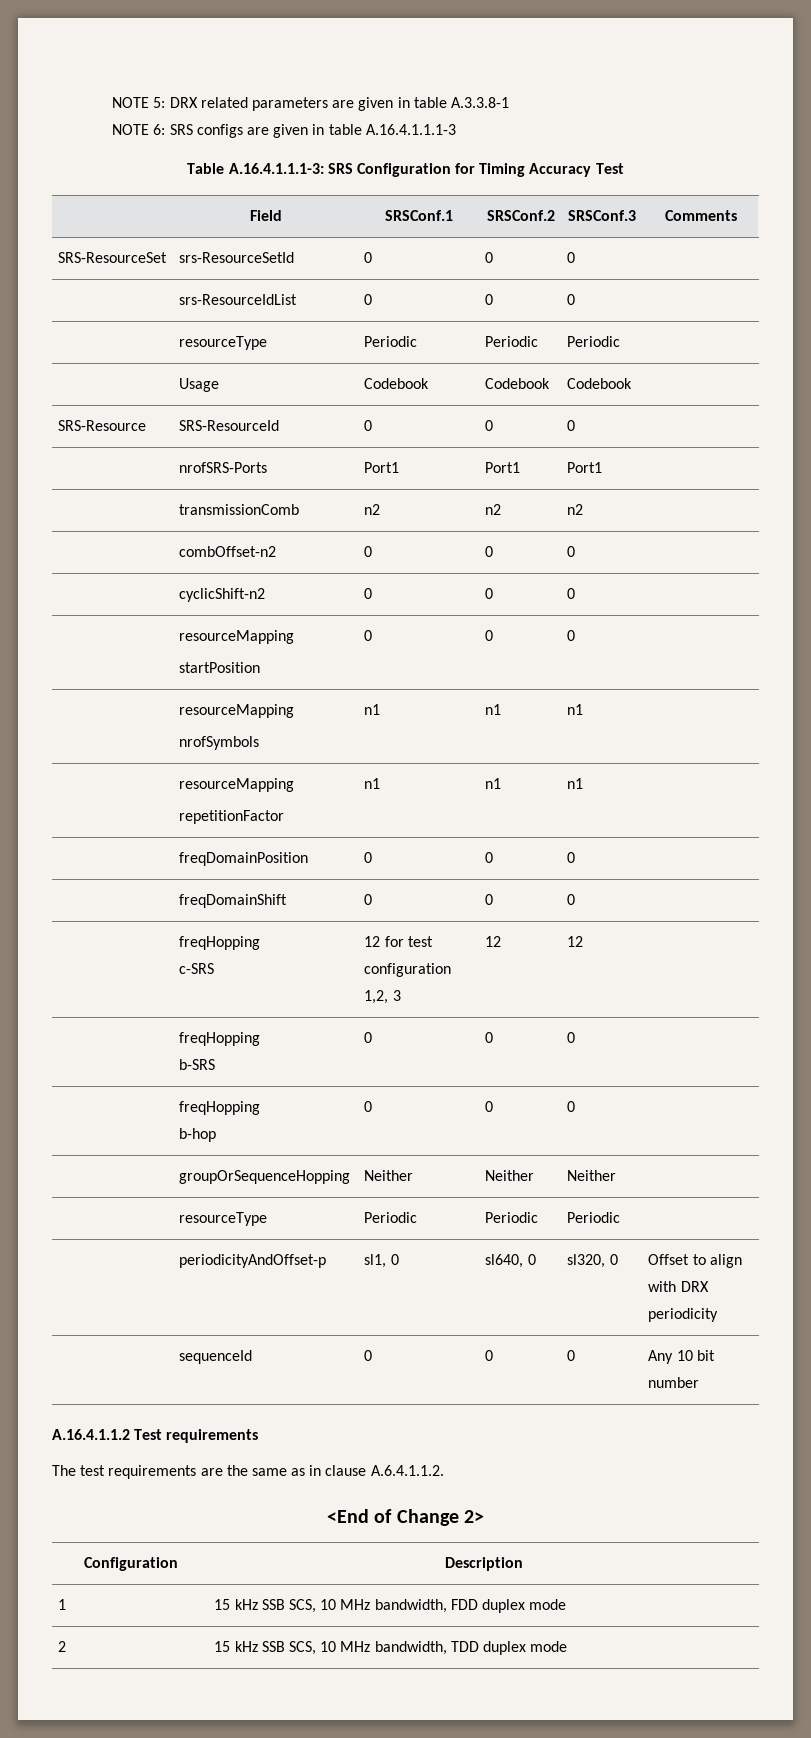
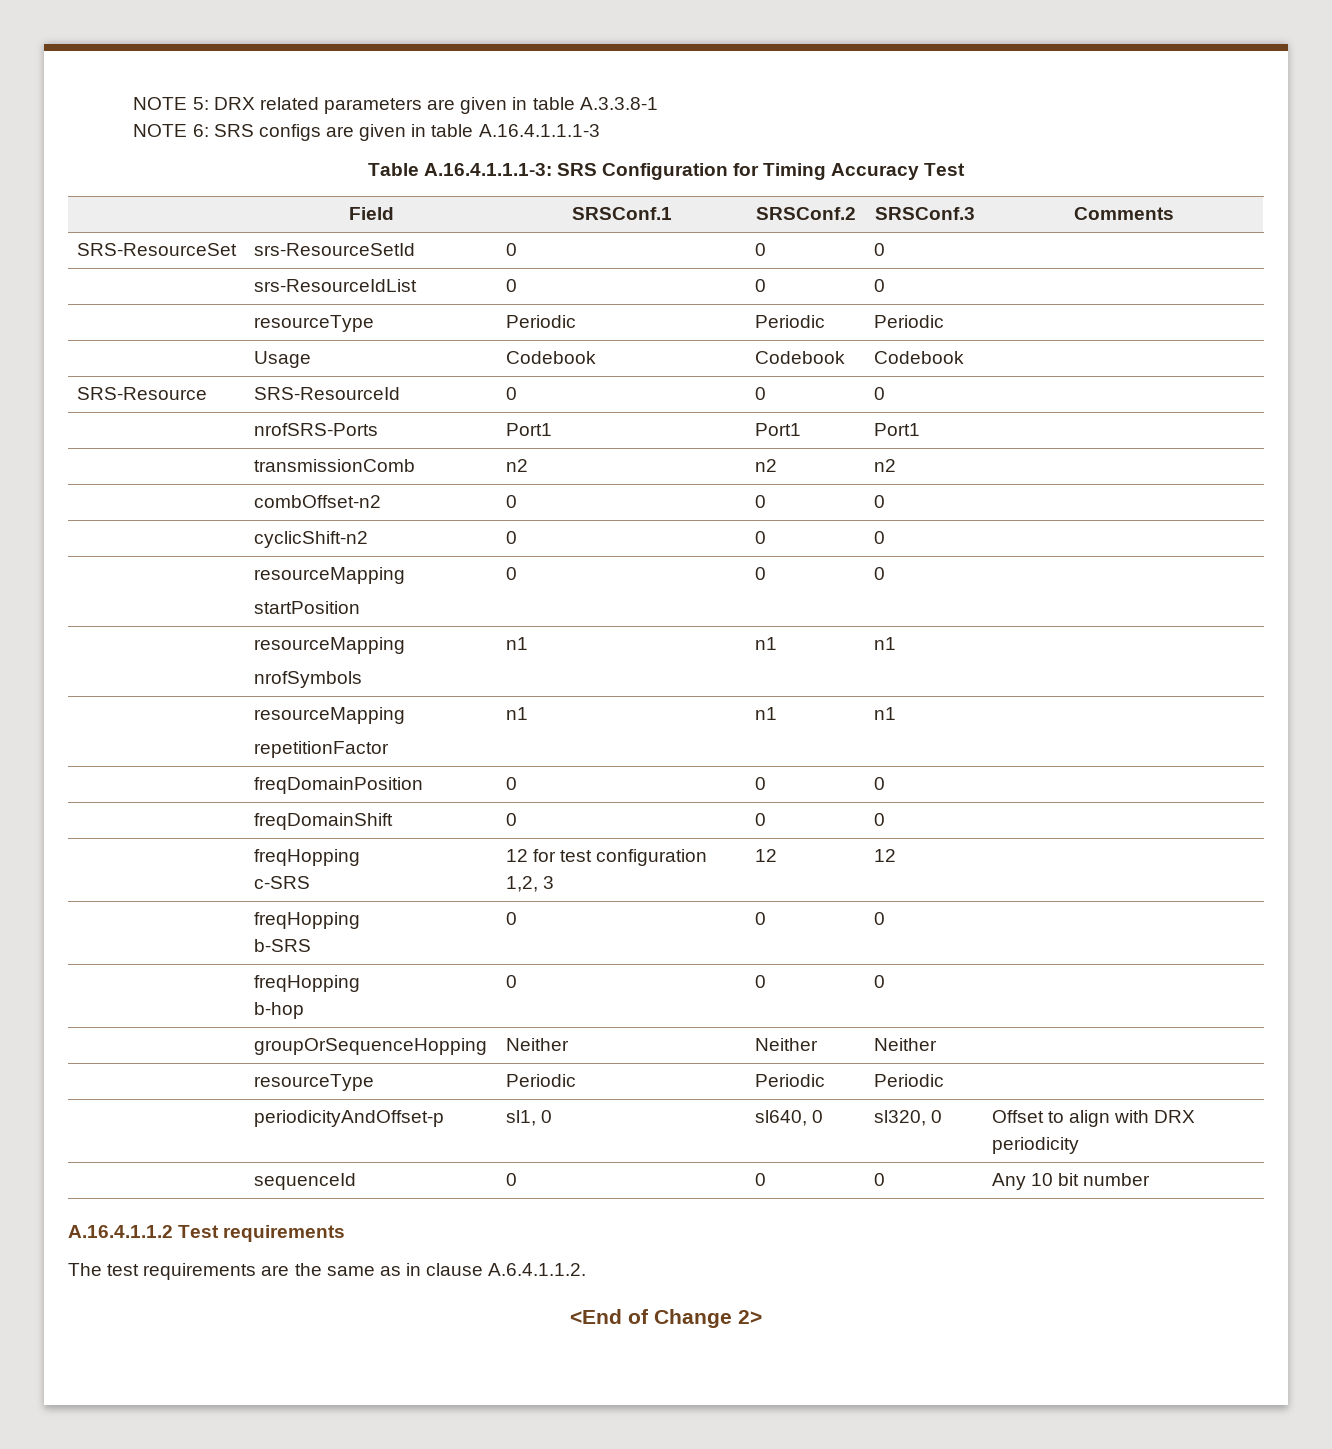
[83,1557,178,1571] [444,1557,523,1571] [58,1599,67,1610] [214,1599,567,1613] [58,1641,67,1652] [214,1641,568,1655] // Configuration | Description // 1 | 15 kHz SSB SCS, 10 MHz bandwidth, FDD duplex mode // 2 | 15 kHz SSB SCS, 10 MHz bandwidth, TDD duplex mode -> (762, 1317) none

